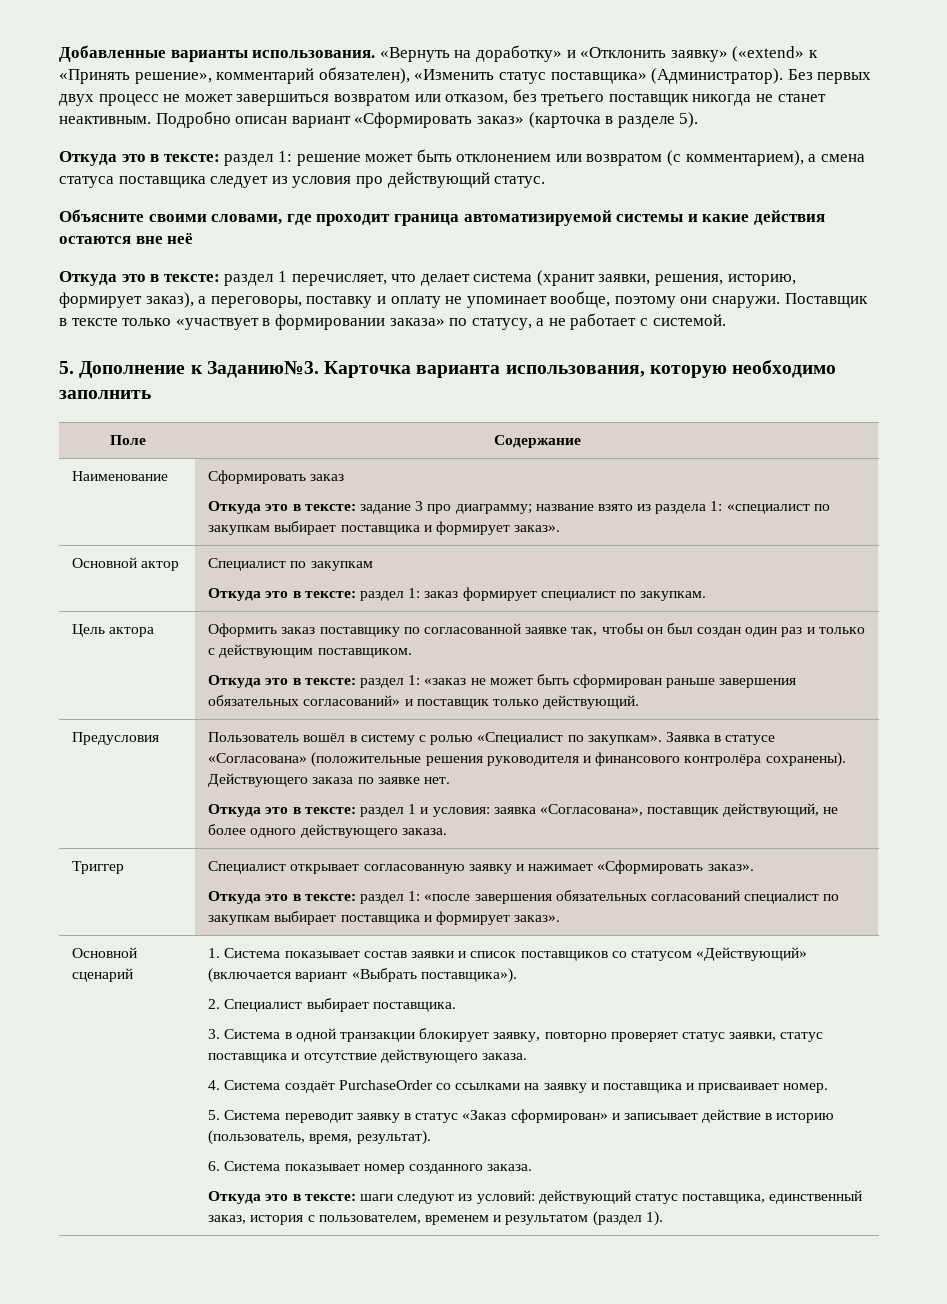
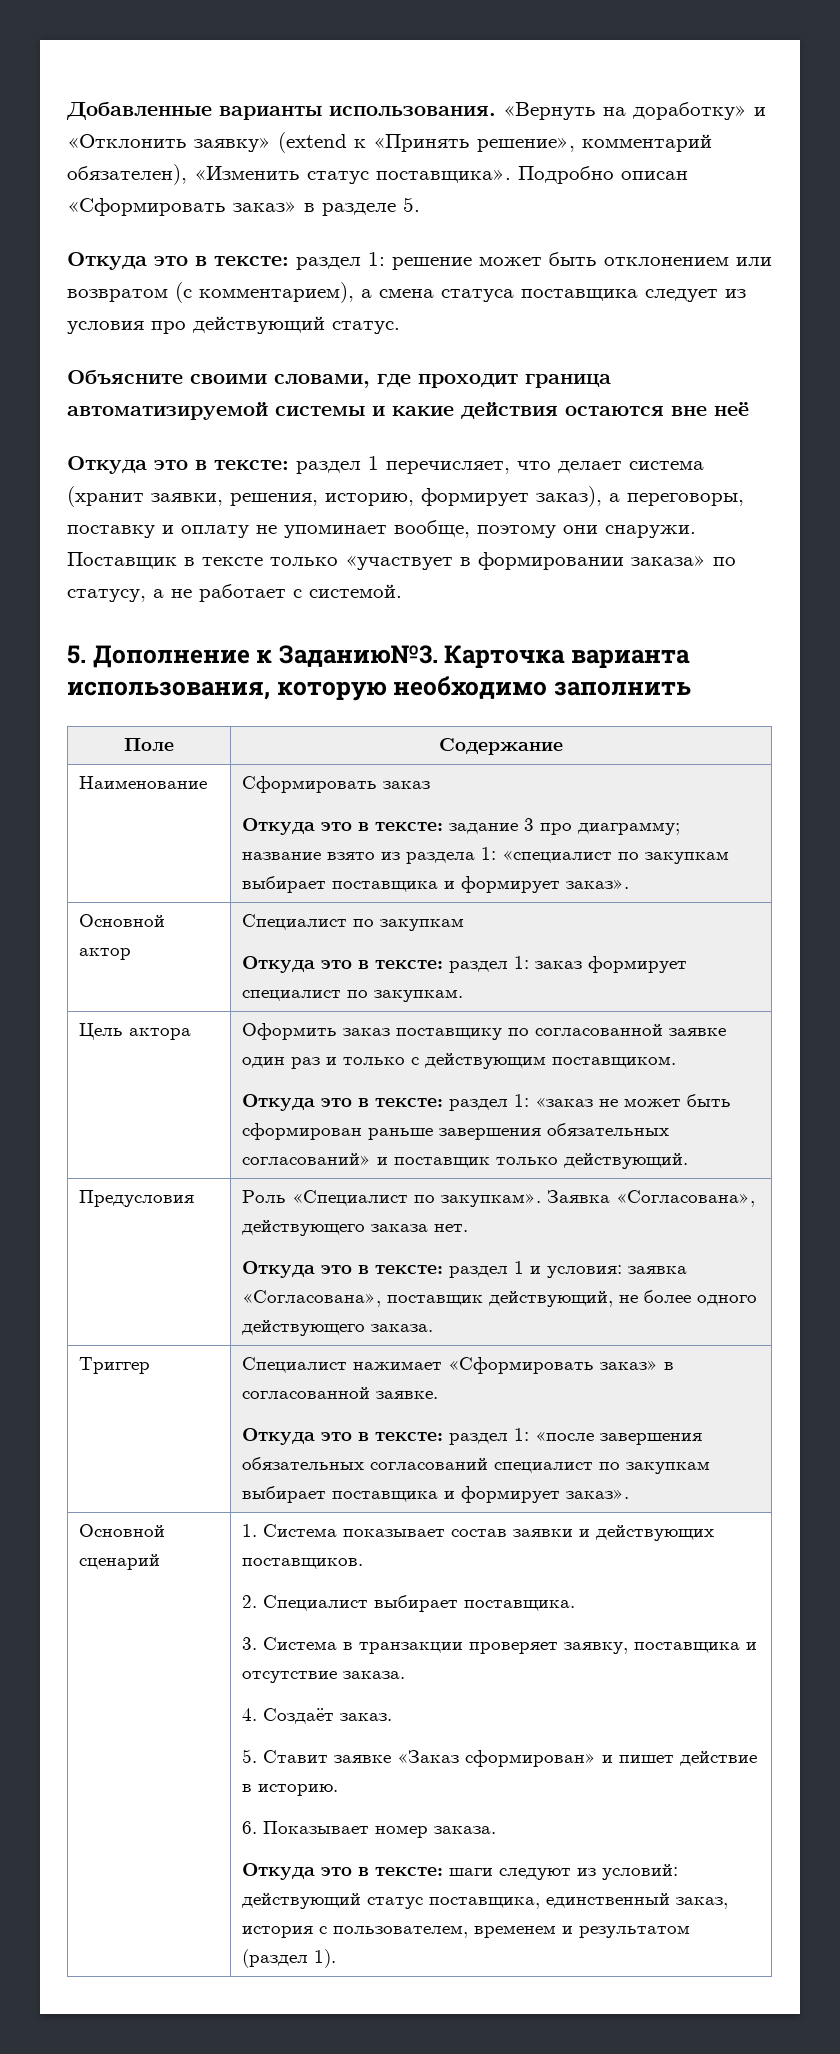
[732,46,805,62] («extend» -> [278,132,347,153] (extend
[550,68,872,84] [59,89,826,106] [59,116,151,124] поставщика» (Администратор). Без первых двух процесс не может завершиться возвратом или отказом, без третьего поставщик никогда не станет неактивным. -> [376,169,511,183] поставщика».
[291,112,601,128] вариант «Сформировать заказ» (карточка -> [67,198,297,216] «Сформировать заказ»
[679,112,699,128] 5). -> [403,197,420,212] 5.
[571,623,742,637] так, чтобы он был создан -> (726, 1032) none
[208,732,776,745] [208,752,846,767] [208,773,420,787] Пользователь вошёл в систему с ролью «Специалист по закупкам». Заявка в статусе «Согласована» (положительные решения руководителя и финансового контролёра сохранены). Действующего заказа по заявке -> [241,1190,755,1207] [241,1220,428,1236] Роль «Специалист по закупкам». Заявка «Согласована», действующего заказа
[290,860,754,874] открывает согласованную заявку и нажимает «Сформировать заказ». -> [352,1357,674,1374] [241,1387,438,1399] нажимает «Сформировать заказ» в согласованной заявке.
[470,947,808,961] [208,968,517,983] список поставщиков со статусом «Действующий» (включается вариант «Выбрать поставщика»). -> [595,1525,714,1541] [241,1558,363,1569] действующих поставщиков.
[295,1028,824,1042] одной транзакции блокирует заявку, повторно проверяет статус заявки, статус -> [358,1642,628,1654] транзакции проверяет заявку,
[380,1049,478,1063] действующего -> (337, 1677) none
[224,1080,829,1093] [208,1110,459,1123] Система создаёт PurchaseOrder со ссылками на заявку и поставщика и присваивает номер. // 5. Система переводит заявку в статус -> [262,1708,392,1724] [241,1749,391,1763] Создаёт заказ. // 5. Ставит заявке
[623,1113,698,1120] записывает -> [618,1755,674,1763] пишет
[776,1113,835,1123] [208,1130,431,1145] [208,1161,483,1174] историю (пользователь, время, результат). // 6. Система показывает номер созданного -> [257,1784,338,1796] [241,1821,428,1838] историю. // 6. Показывает номер

